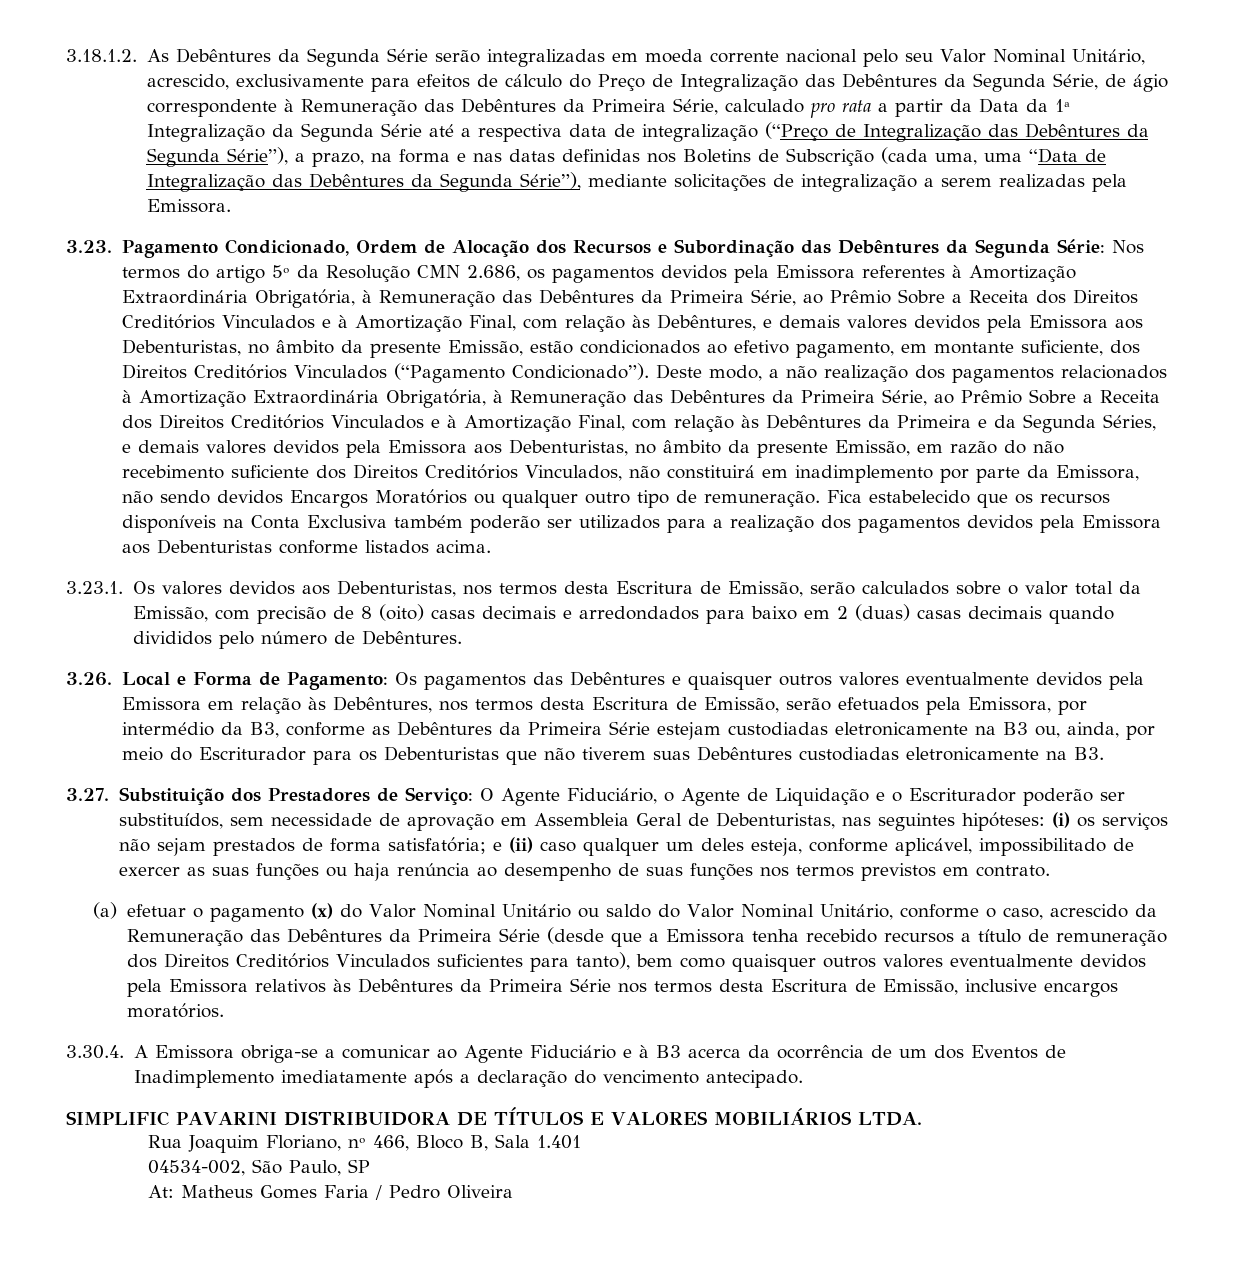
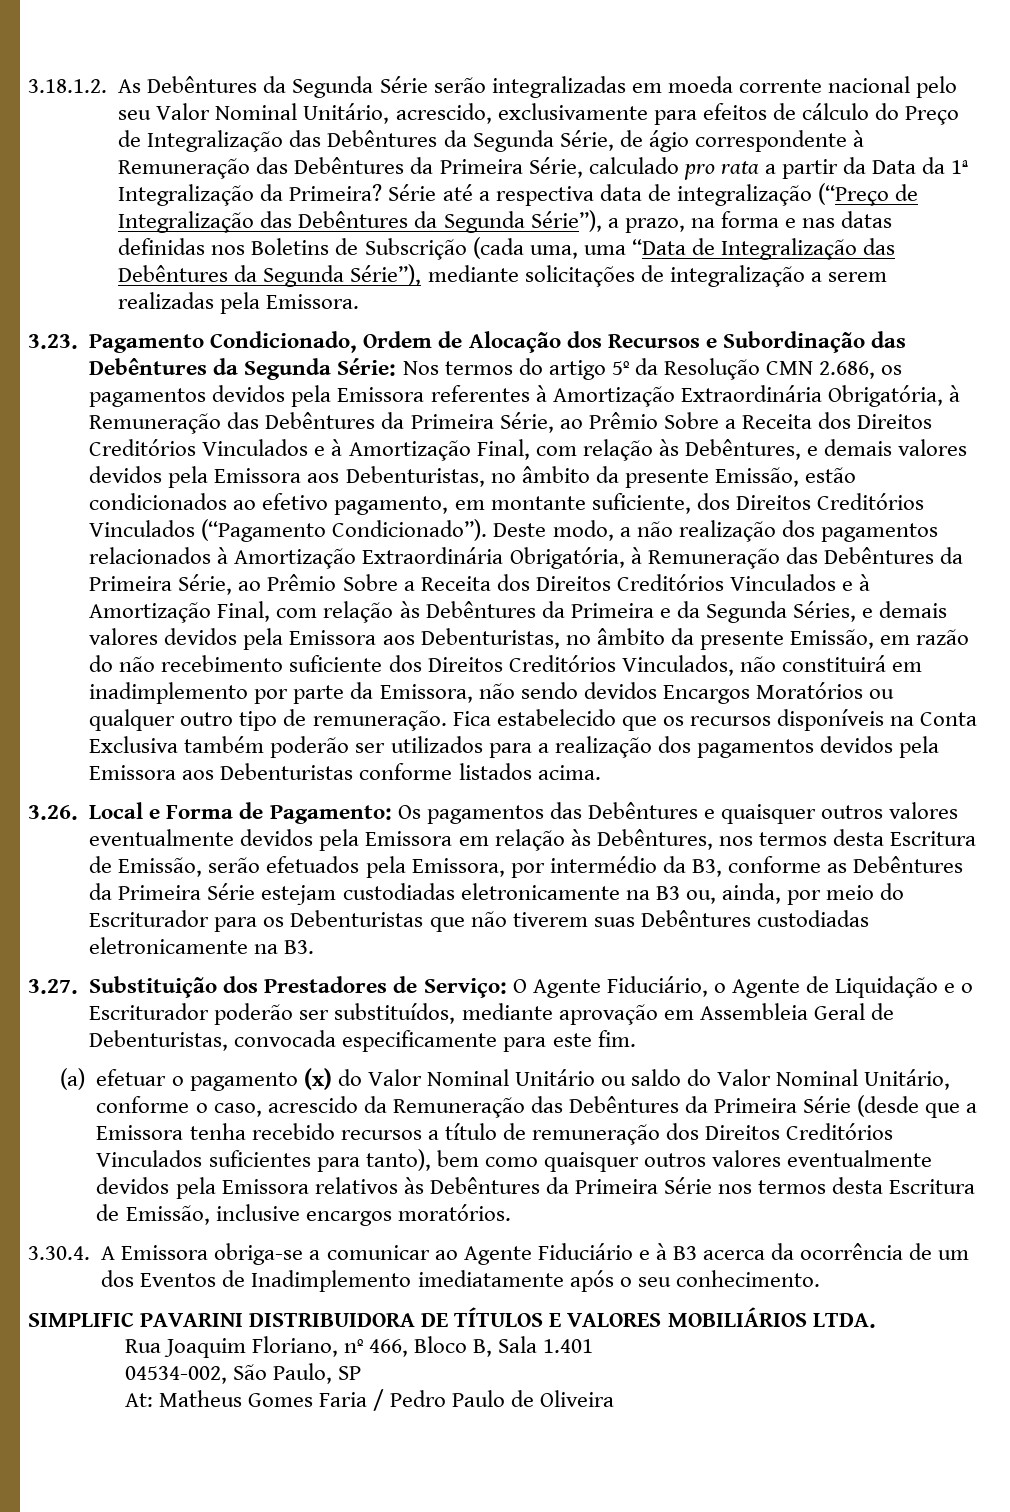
[300,123,374,142] Segunda -> [289,184,383,201] Primeira?
[66,580,1141,597] [132,604,1114,624] [132,630,462,649] // 3.23.1. Os valores devidos aos Debenturistas, nos termos desta Escritura de Emissão, serão calculados sobre o valor total da Emissão, com precisão de 8 (oito) casas decimais e arredondados para baixo em 2 (duas) casas decimais quando divididos pelo número de Debêntures. -> (601, 772) none
[229,813,400,826] sem necessidade de -> [461,1003,553,1020] mediante
[841,812,1168,831] [118,837,1134,856] [118,863,1050,881] nas seguintes hipóteses: (i) os serviços não sejam prestados de forma satisfatória; e (ii) caso qualquer um deles esteja, conforme aplicável, impossibilitado de exercer as suas funções ou haja renúncia ao desempenho de suas funções nos termos previstos em contrato. -> [234,1030,636,1052] convocada especificamente para este fim.
[459,1070,803,1088] a declaração do vencimento antecipado. -> [619,1270,820,1287] o seu conhecimento.
(441, 1192) none -> [452,1390,535,1407] Paulo de

